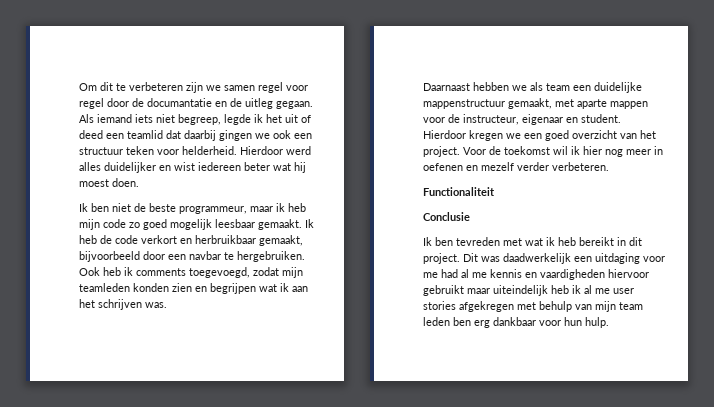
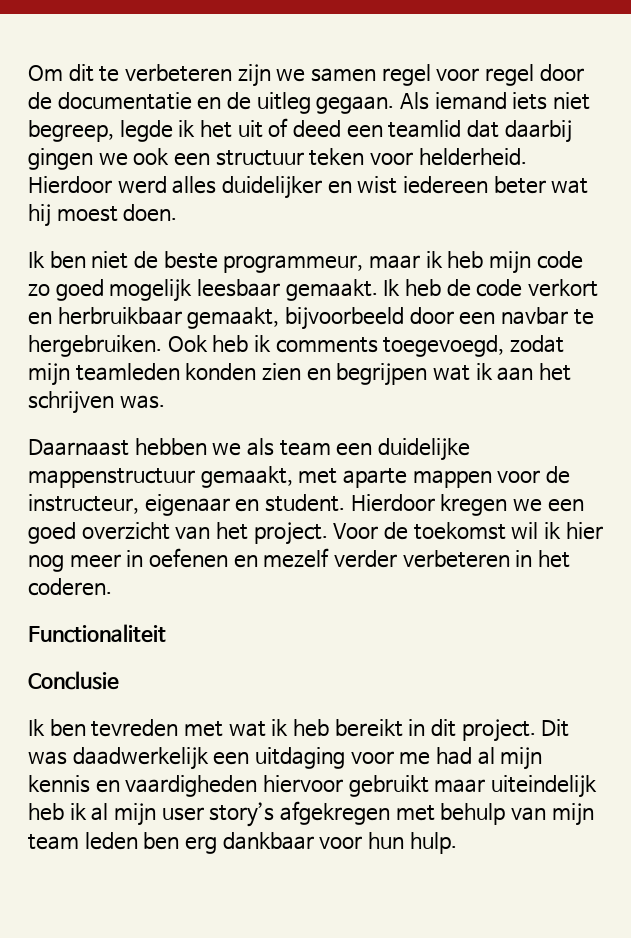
[147,98,212,107] documantatie -> [57,92,192,110] documentatie
[552,162,609,171] verbeteren. -> [402,550,570,568] [28,578,112,596] verbeteren in het coderen.
[472,272,487,278] me -> [500,747,543,770] mijn
[595,288,634,294] [423,301,456,310] me user stories -> [114,802,275,827] mijn user story’s

